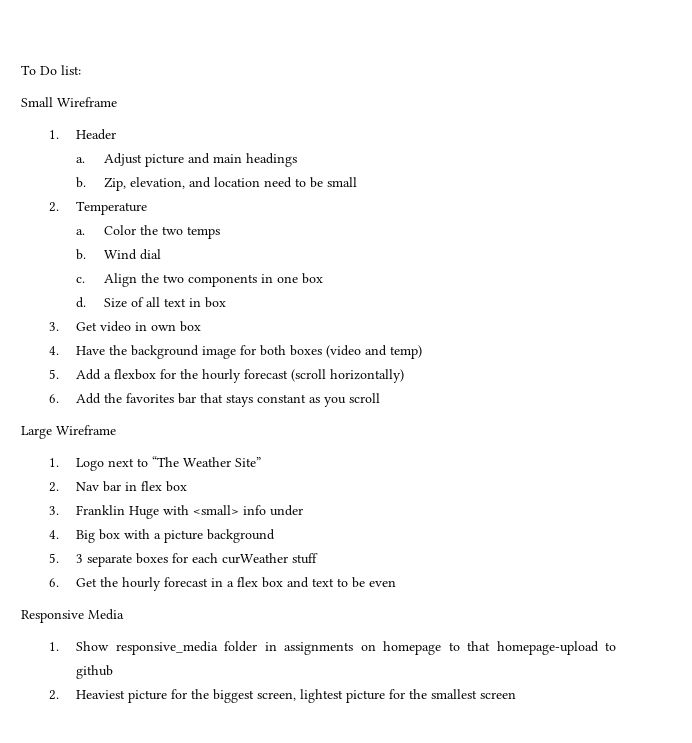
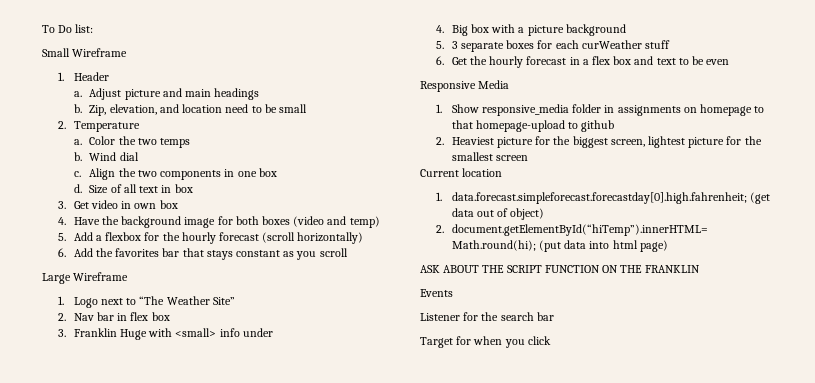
(517, 695) none -> [420,168,503,177] [435,192,770,204] [451,208,545,220] [435,224,708,236] [451,240,668,252] [420,265,700,273] [420,289,453,297] [420,312,554,321] [420,336,551,348] // Current location // 1. data.forecast.simpleforecast.forecastday[0].high.fahrenheit; (get data out of object) // 2. document.getElementById(“hiTemp”).innerHTML= Math.round(hi); (put data into html page) // ASK ABOUT THE SCRIPT FUNCTION ON THE FRANKLIN // Events // Listener for the search bar // Target for when you click

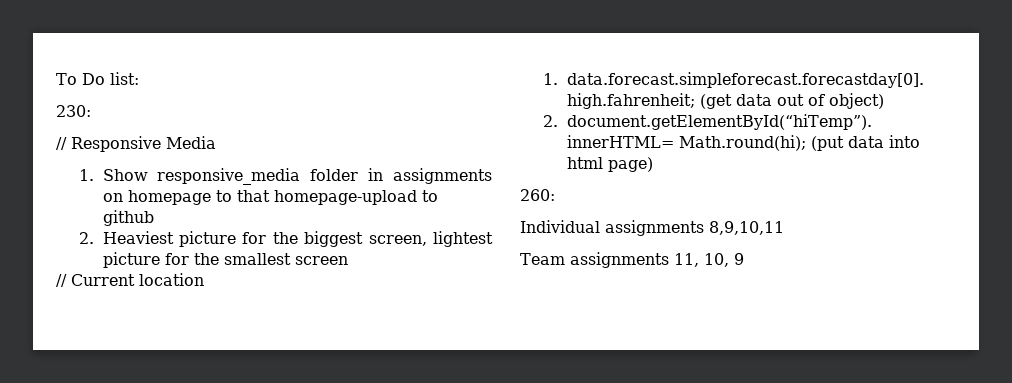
[42,48,128,57] [57,72,109,81] [73,88,260,100] [73,104,307,116] [57,121,140,132] [73,136,191,148] [73,152,139,161] [73,168,277,180] [73,184,193,194] [57,200,178,209] [57,216,380,228] [57,232,364,244] [57,248,348,260] [42,272,129,284] [57,296,235,308] [57,312,170,321] [57,328,273,340] [435,24,626,36] [435,40,670,52] [435,56,730,68] Small Wireframe // 1. Header // a. Adjust picture and main headings // b. Zip, elevation, and location need to be small // 2. Temperature // a. Color the two temps // b. Wind dial // c. Align the two components in one box // d. Size of all text in box // 3. Get video in own box // 4. Have the background image for both boxes (video and temp) // 5. Add a flexbox for the hourly forecast (scroll horizontally) // 6. Add the favorites bar that stays constant as you scroll // Large Wireframe // 1. Logo next to “The Weather Site” // 2. Nav bar in flex box // 3. Franklin Huge with <small> info under // 4. Big box with a picture background // 5. 3 separate boxes for each curWeather stuff // 6. Get the hourly forecast in a flex box and text to be even // -> [56,105,91,117] [56,137,67,150] 230: // //
(528, 158) none -> [56,274,67,287] //
[420,265,700,273] [420,289,453,297] [420,312,554,321] [420,336,551,348] ASK ABOUT THE SCRIPT FUNCTION ON THE FRANKLIN // Events // Listener for the search bar // Target for when you click -> [520,189,555,201] [520,220,784,236] [520,252,744,268] 260: // Individual assignments 8,9,10,11 // Team assignments 11, 10, 9

